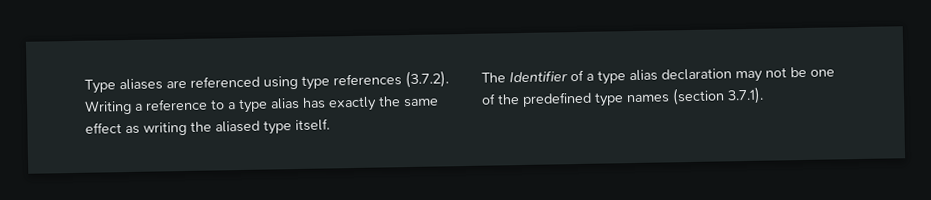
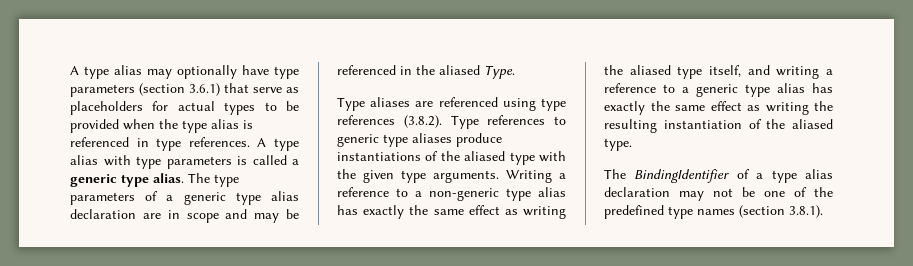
(84, 86) none -> [70,65,299,79] [70,83,299,97] [70,101,299,115] [70,119,253,133] [70,137,299,151] [70,155,299,169] [70,173,239,187] [70,191,299,205] [70,209,299,223] [337,65,515,79] A type alias may optionally have type parameters (section 3.6.1) that serve as placeholders for actual types to be provided when the type alias is referenced in type references. A type alias with type parameters is called a generic type alias. The type parameters of a generic type alias declaration are in scope and may be referenced in the aliased Type. //
[405,70,449,89] (3.7.2). -> [403,115,566,129] [337,133,502,147] [337,151,566,165] [337,169,499,183] (3.8.2). Type references to generic type aliases produce instantiations of the aliased type with the given type arguments.
(236, 106) none -> [429,188,499,201] non-generic
[295,118,330,132] [481,70,568,83] itself. // The Identifier -> [709,65,833,79] [604,83,833,97] [604,101,833,115] [604,119,833,133] [604,138,632,151] [604,169,730,183] itself, and writing a reference to a generic type alias has exactly the same effect as writing the resulting instantiation of the aliased type. // The BindingIdentifier
[727,86,764,105] 3.7.1). -> [789,205,823,218] 3.8.1).

